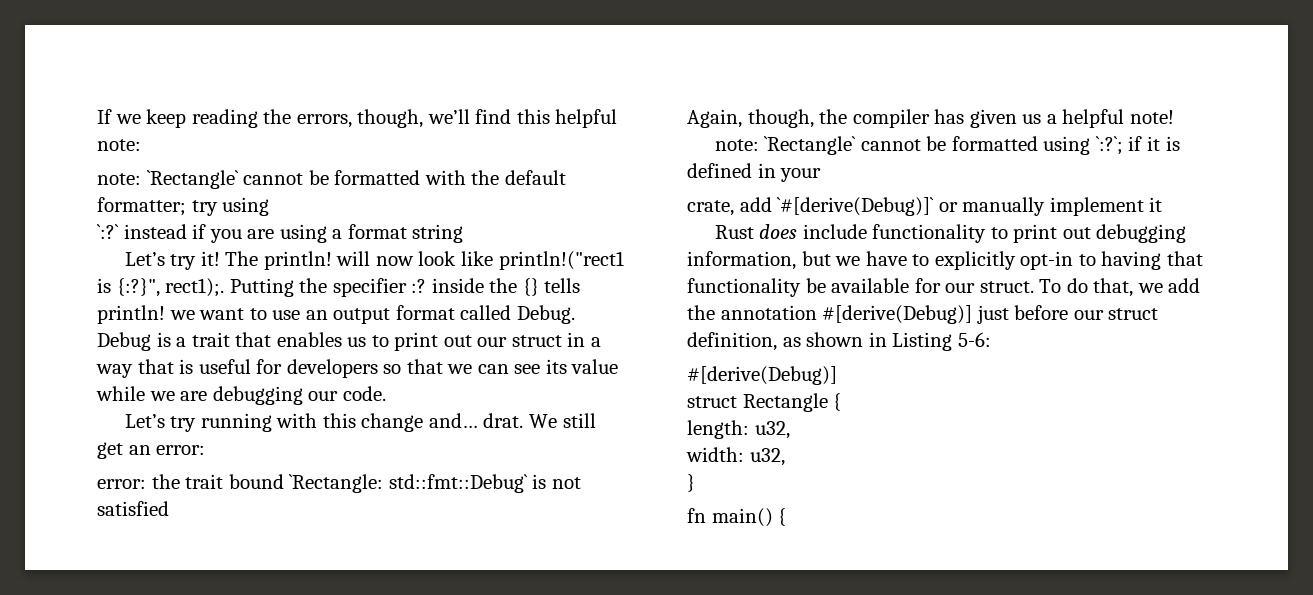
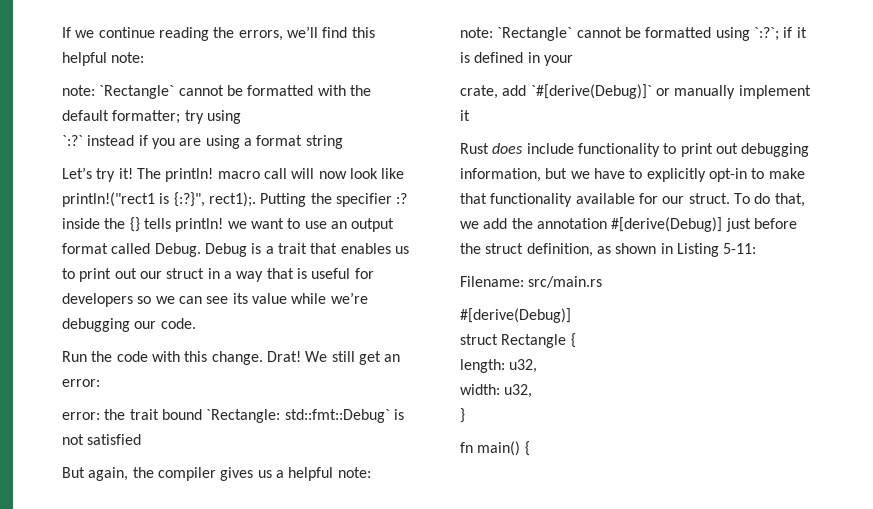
[146,109,187,128] keep -> [98,27,155,38] continue
[357,109,424,128] though, -> (283, 35) none
(332, 260) none -> [217,168,287,179] macro call
[406,359,443,374] that -> (152, 300) none
[149,391,208,401] we are -> [330,292,368,304] we’re
[124,413,524,432] Let’s try running with this change and… drat. -> [62,351,301,365] Run the code with this change. Drat!
[687,109,1017,128] Again, though, the compiler has given -> [62,467,254,481] But again, the compiler gives
[1129,110,1174,124] note! -> [337,467,371,478] note:
[1101,251,1162,270] having -> [768,168,805,179] make
[805,278,826,293] be -> (573, 200) none
[1073,310,1104,320] our -> [460,243,481,254] the
[957,332,991,347] 5-6: -> [723,243,757,254] [460,276,603,288] 5-11: // Filename: src/main.rs

